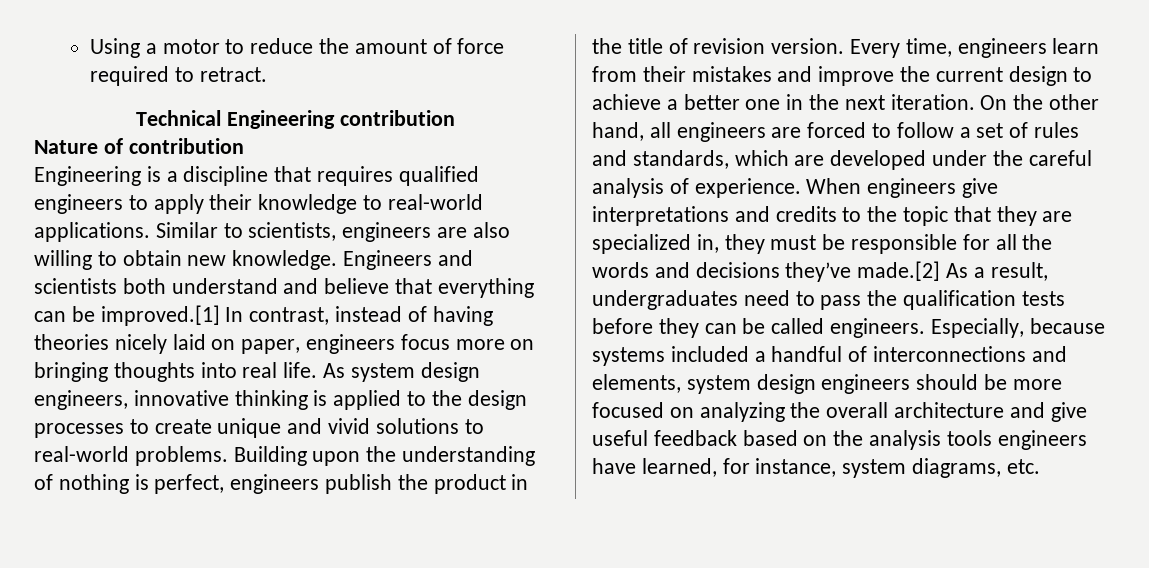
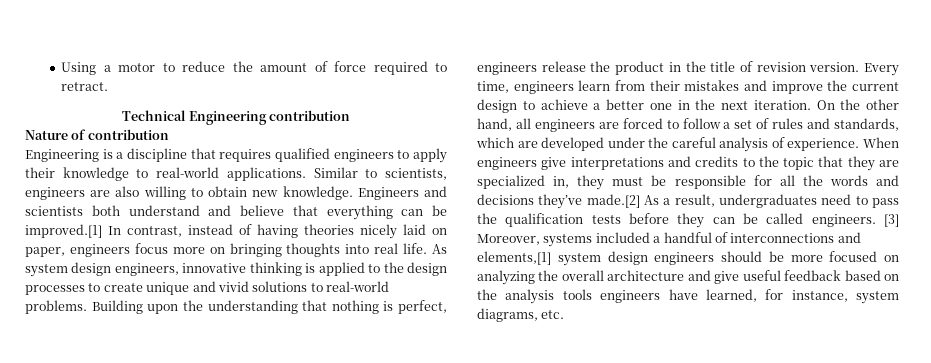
[34,474,53,490] of -> [302,300,328,311] that
[325,474,393,494] publish -> [541,61,586,72] release
[930,318,1105,338] Especially, because -> [884,214,899,227] [477,234,540,245] [3] Moreover,
[592,374,681,393] elements, -> [477,251,551,265] elements,[1]

